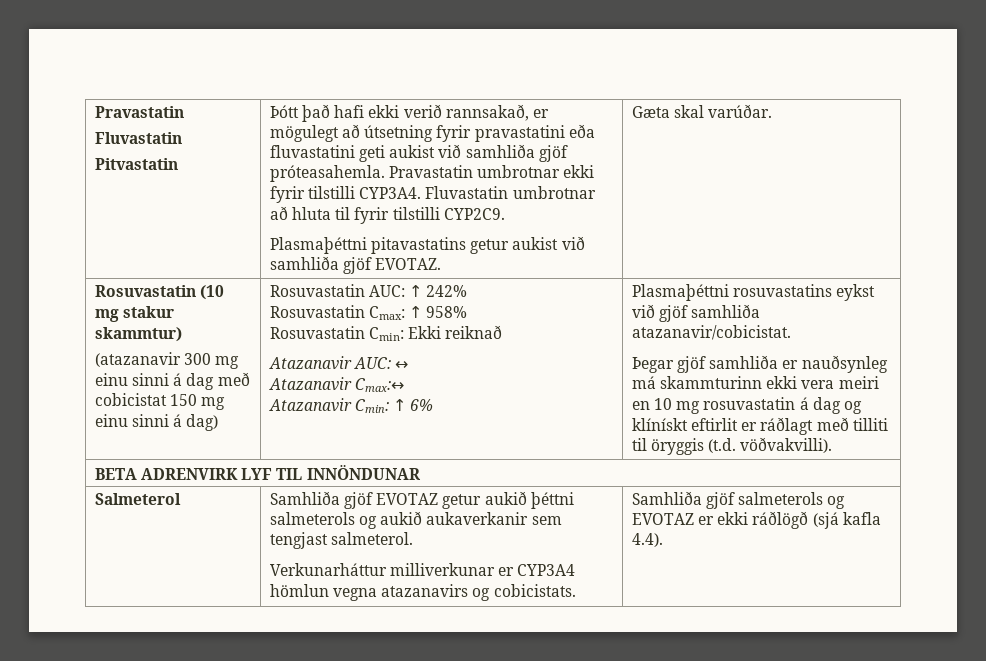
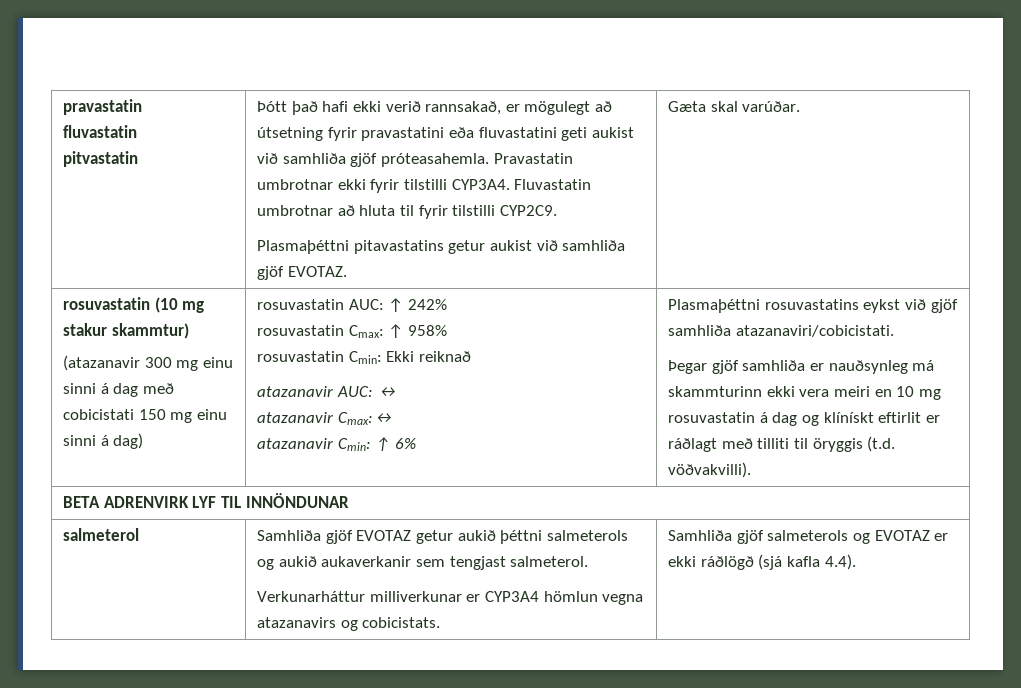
[94,106,184,118] [94,132,182,144] [94,158,178,170] Pravastatin // Fluvastatin // Pitvastatin -> [63,99,143,115] [63,125,138,138] [63,151,139,167] pravastatin // fluvastatin // pitvastatin
[94,285,196,297] Rosuvastatin -> [63,297,151,310] rosuvastatin
[94,393,167,406] cobicistat -> [63,409,135,420] cobicistati
[269,284,365,297] Rosuvastatin -> [257,299,345,310] rosuvastatin
[269,305,365,318] Rosuvastatin -> [257,325,345,336] rosuvastatin
[269,326,365,339] Rosuvastatin -> [257,351,345,362] rosuvastatin
[268,356,352,370] Atazanavir -> [257,386,334,397] atazanavir
[268,377,352,391] Atazanavir -> [257,412,334,423] atazanavir
[268,398,352,412] Atazanavir -> [257,438,334,449] atazanavir
[631,325,791,340] atazanavir/cobicistat. -> [735,325,894,337] atazanaviri/cobicistati.
[94,493,181,505] Salmeterol -> [63,528,140,541] salmeterol

